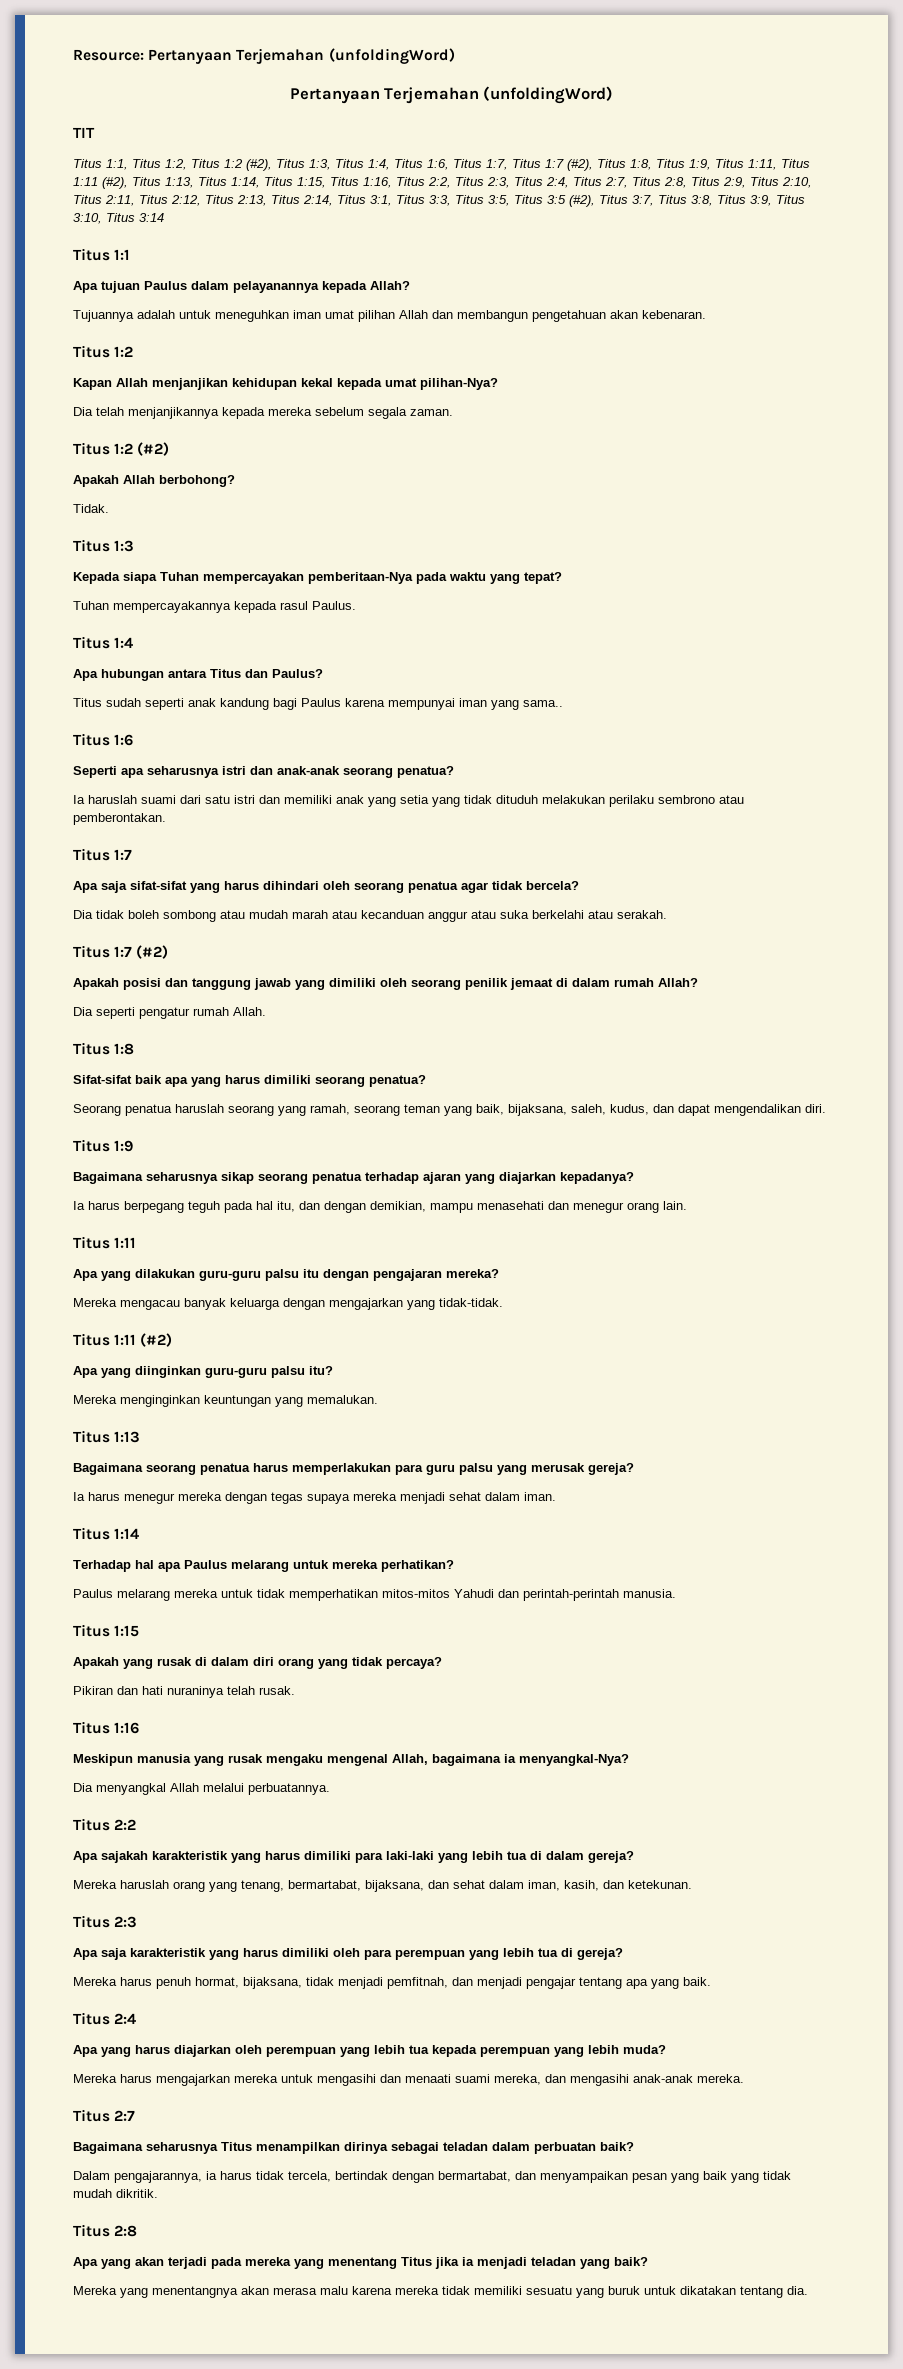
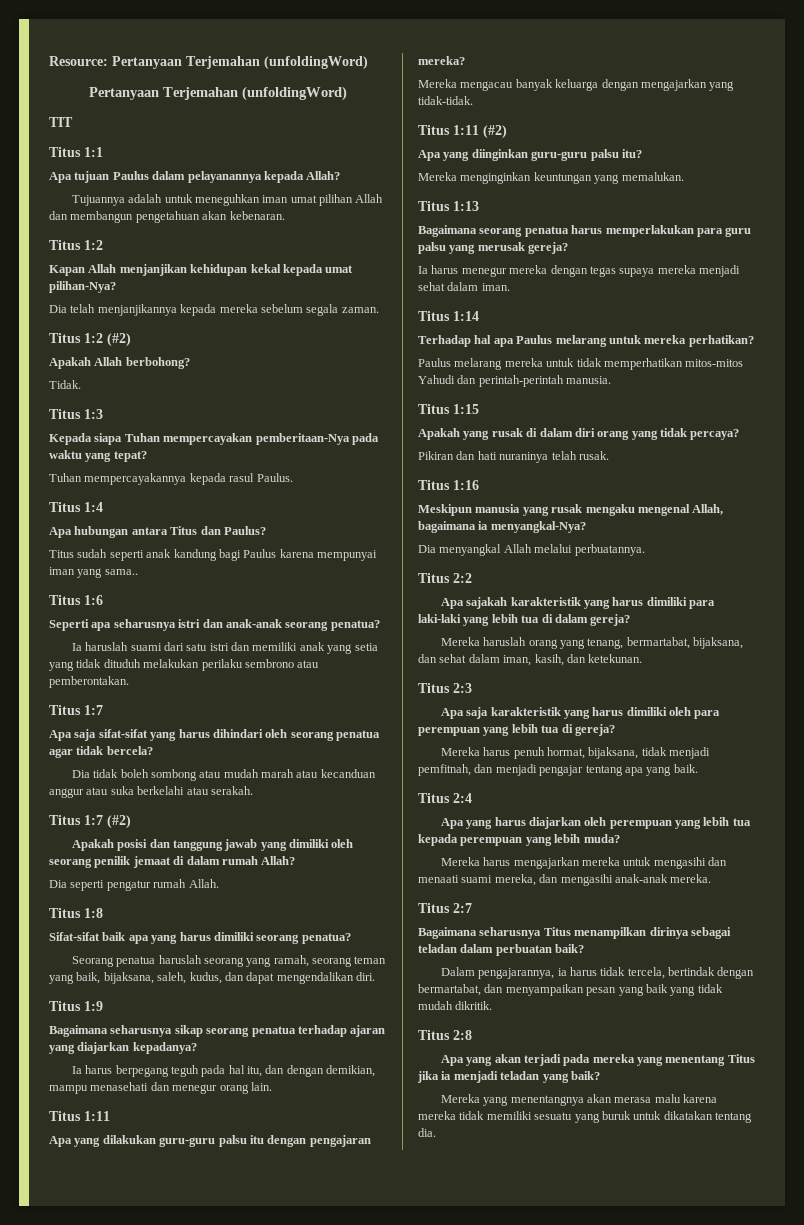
[73,159,810,171] [73,177,812,189] [73,195,805,207] [73,213,164,224] // Titus 1:1, Titus 1:2, Titus 1:2 (#2), Titus 1:3, Titus 1:4, Titus 1:6, Titus 1:7, Titus 1:7 (#2), Titus 1:8, Titus 1:9, Titus 1:11, Titus 1:11 (#2), Titus 1:13, Titus 1:14, Titus 1:15, Titus 1:16, Titus 2:2, Titus 2:3, Titus 2:4, Titus 2:7, Titus 2:8, Titus 2:9, Titus 2:10, Titus 2:11, Titus 2:12, Titus 2:13, Titus 2:14, Titus 3:1, Titus 3:3, Titus 3:5, Titus 3:5 (#2), Titus 3:7, Titus 3:8, Titus 3:9, Titus 3:10, Titus 3:14 -> (73, 122) none

